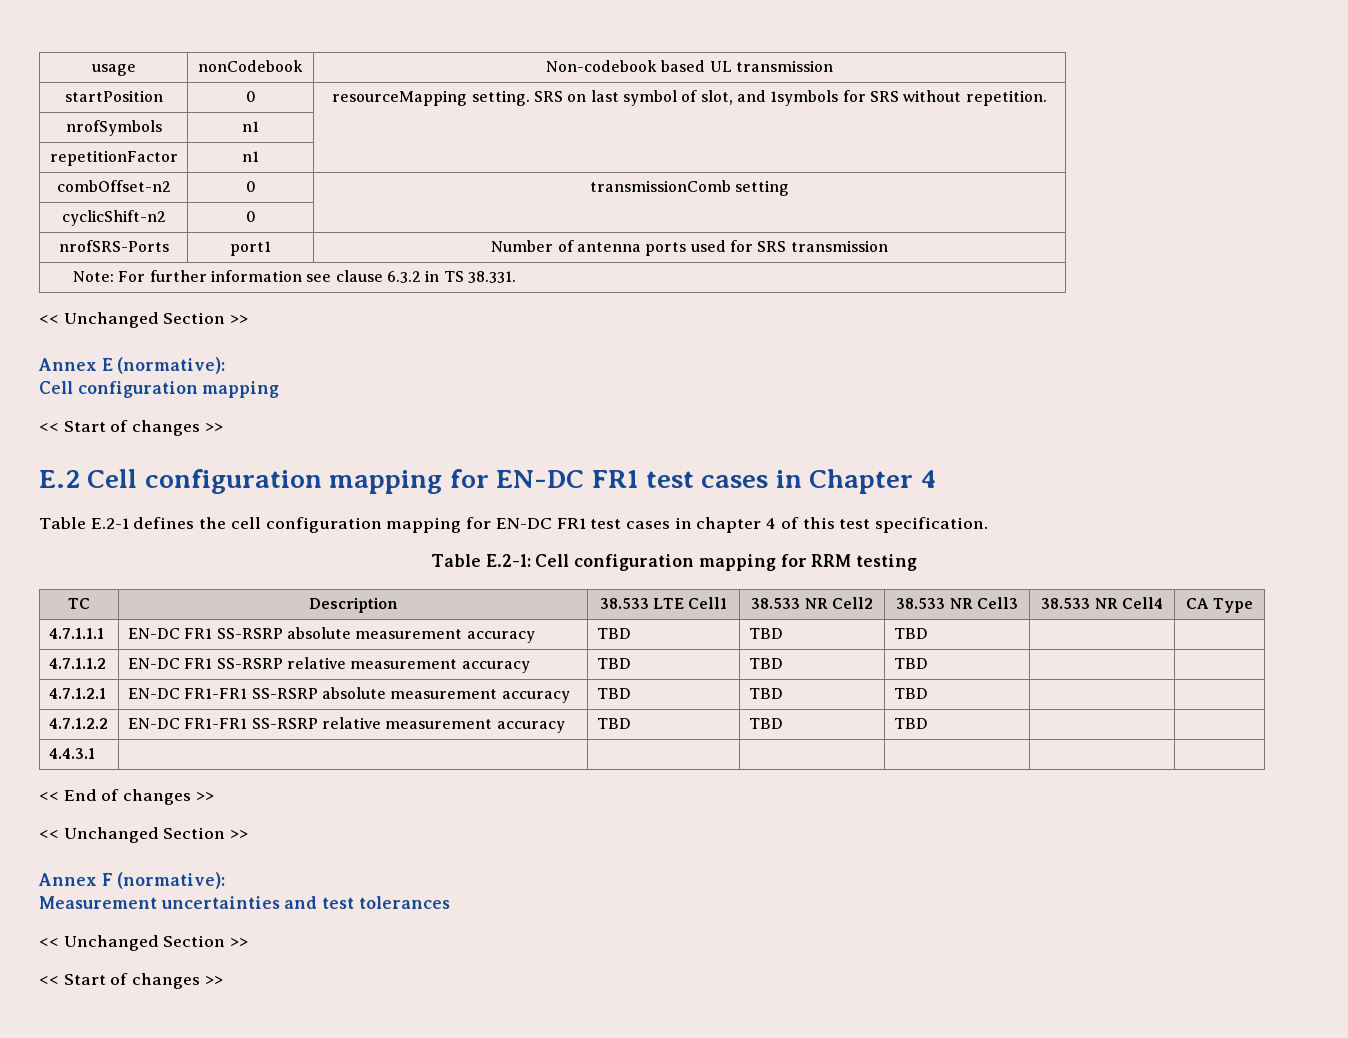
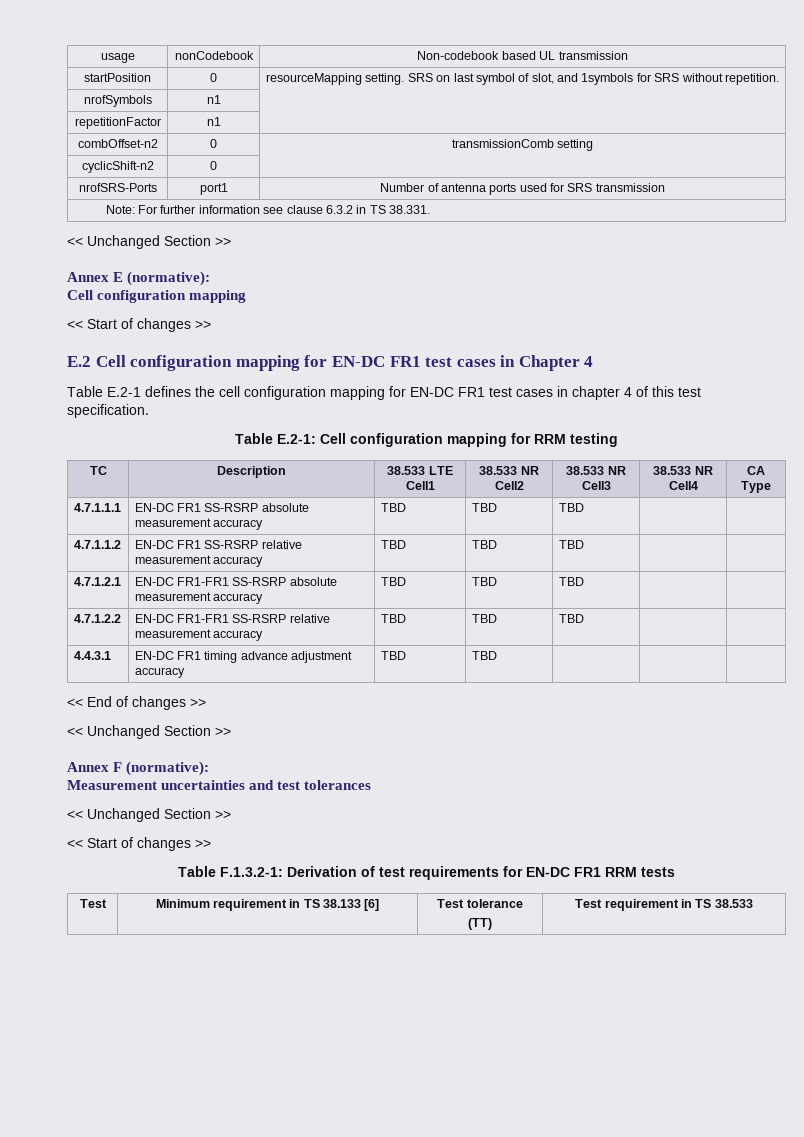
(95, 753) | | -> [134,651,353,663] [134,667,185,678] [380,651,406,660] [471,651,497,660] EN-DC FR1 timing advance adjustment accuracy | TBD | TBD
(223, 980) none -> [178,866,675,880] [79,899,107,908] [155,899,380,911] [437,899,523,908] [468,918,492,930] [575,899,753,911] // Table F.1.3.2-1: Derivation of test requirements for EN-DC FR1 RRM tests // Test | Minimum requirement in TS 38.133 [6] | Test tolerance // (TT) | Test requirement in TS 38.533

